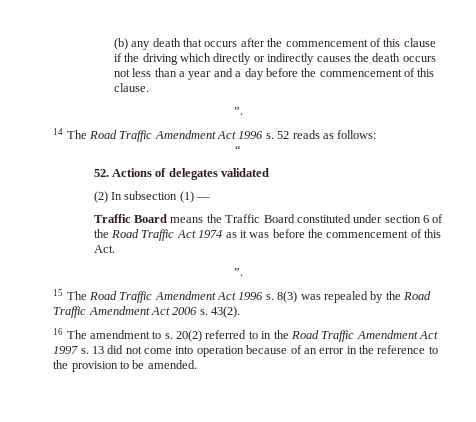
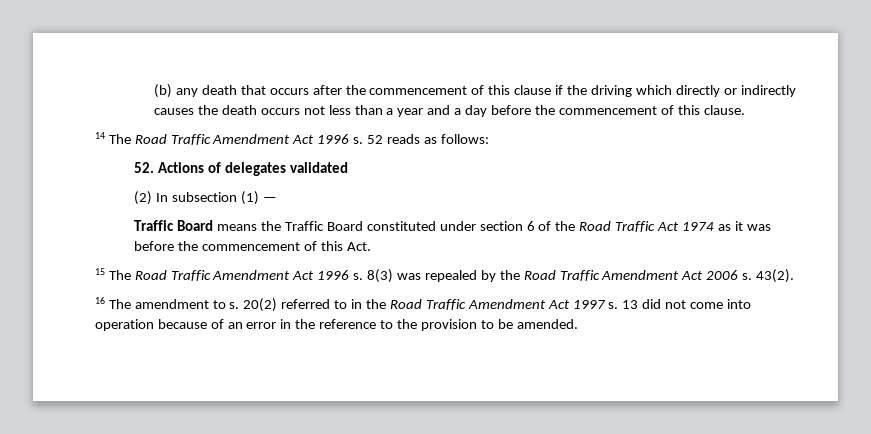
[233,107,243,115] // ”. -> (745, 110) none
[235,145,241,154] // “ -> (489, 139) none
[233,268,243,276] // ”. -> (371, 246) none

